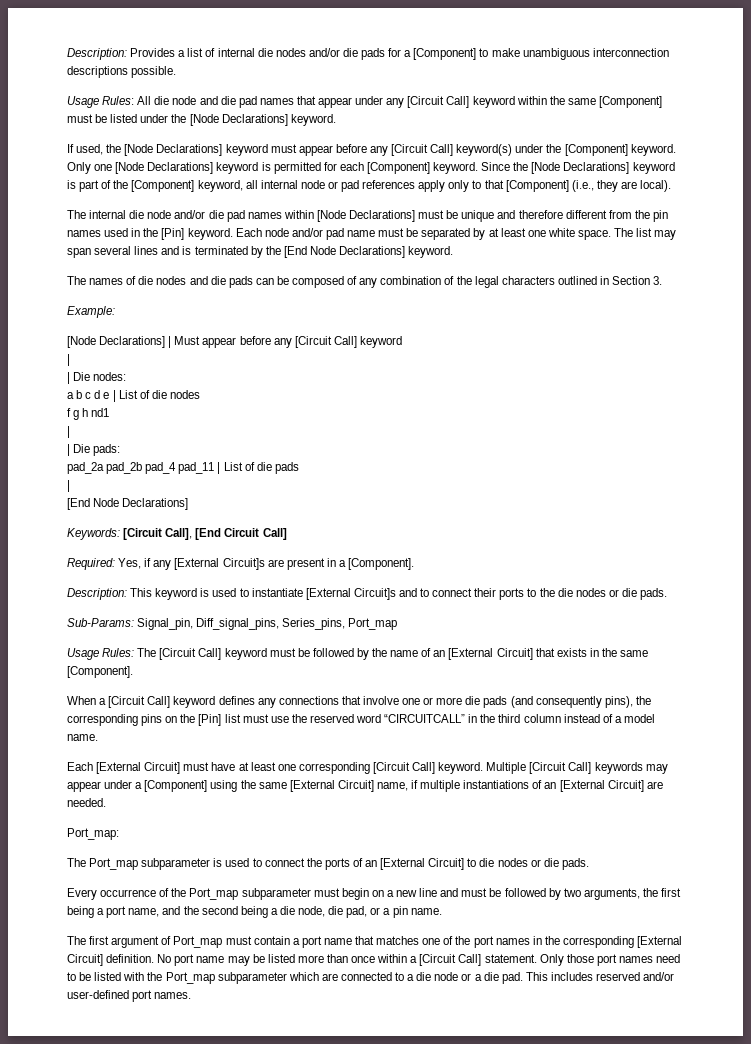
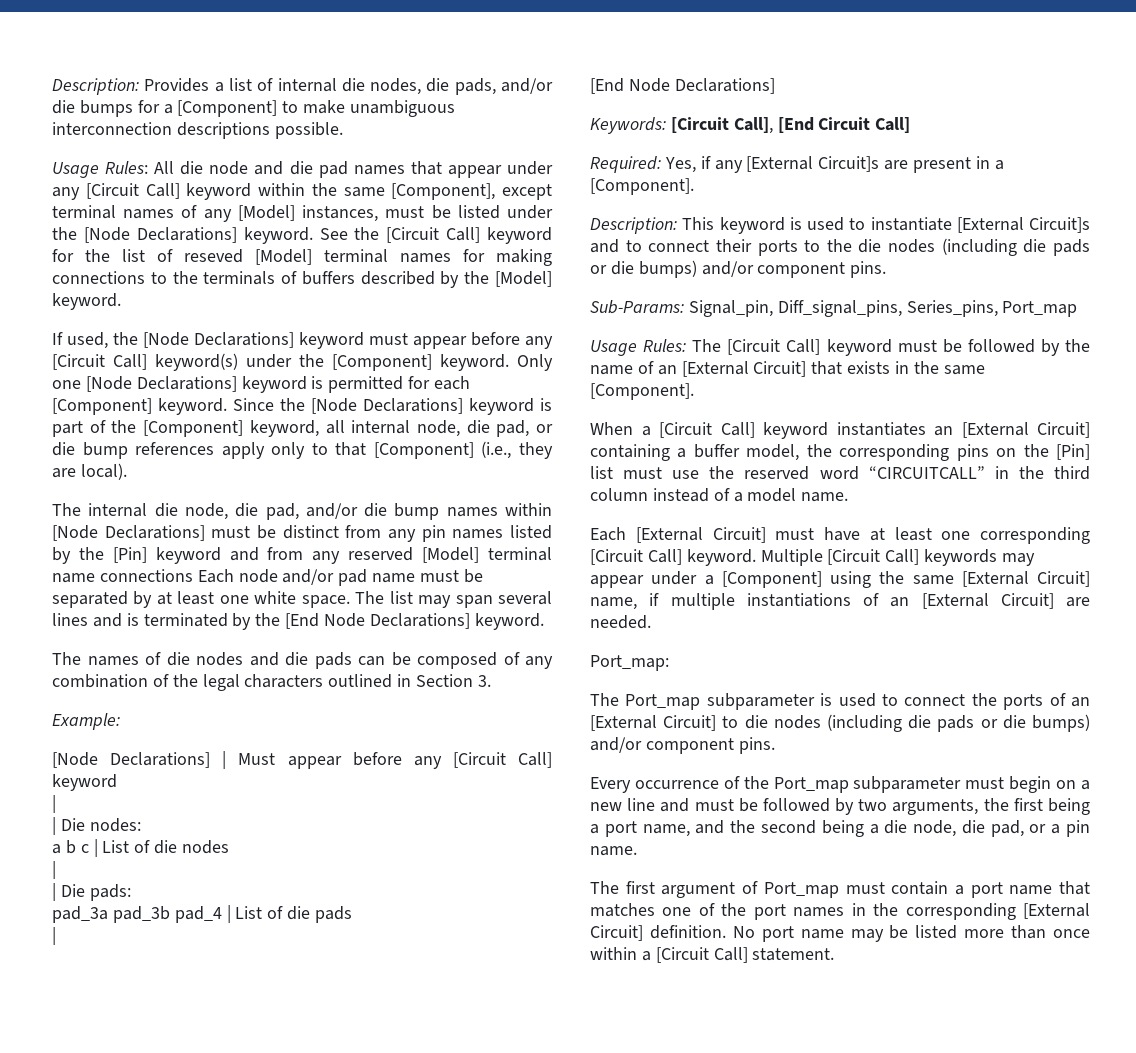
[275,48,386,60] nodes and/or die pads -> [370,78,554,95] [52,100,133,117] nodes, die pads, and/or die bumps
[598,96,662,108] [Component] -> [391,183,552,200] [52,205,379,222] [Component], except terminal names of any [Model] instances,
(336, 120) none -> [319,227,552,244] [52,249,552,266] [52,271,552,288] [52,293,121,310] See the [Circuit Call] keyword for the list of reseved [Model] terminal names for making connections to the terminals of buffers described by the [Model] keyword.
[300,180,360,192] node or pad -> [416,420,553,437] [52,442,128,459] node, die pad, or die bump
[147,210,245,222] node and/or die pad -> [184,503,440,520] node, die pad, and/or die bump
[461,210,668,222] [67,228,233,240] unique and therefore different from the pin names used in the [Pin] keyword. -> [282,525,552,542] [52,547,552,564] [52,569,193,583] distinct from any pin names listed by the [Pin] keyword and from any reserved [Model] terminal name connections
[94,390,110,399] d e -> (89, 848) none
[67,408,110,420] // f g h nd1 -> (230, 847) none
[67,462,215,474] pad_2a pad_2b pad_4 pad_11 -> [52,906,222,923] pad_3a pad_3b pad_4
[608,588,668,600] or die pads. -> [941,238,1090,256] [590,260,887,278] (including die pads or die bumps) and/or component pins.
[218,696,633,708] defines any connections that involve one or more die pads (and consequently pins), -> [836,422,1090,438] [590,444,800,461] instantiates an [External Circuit] containing a buffer model,
[530,858,589,870] or die pads. -> [827,714,1090,732] [590,737,775,754] (including die pads or die bumps) and/or component pins.
[539,954,681,966] [67,972,675,984] [67,990,192,1002] Only those port names need to be listed with the Port_map subparameter which are connected to a die node or a die pad. This includes reserved and/or user-defined port names. -> (835, 954) none

